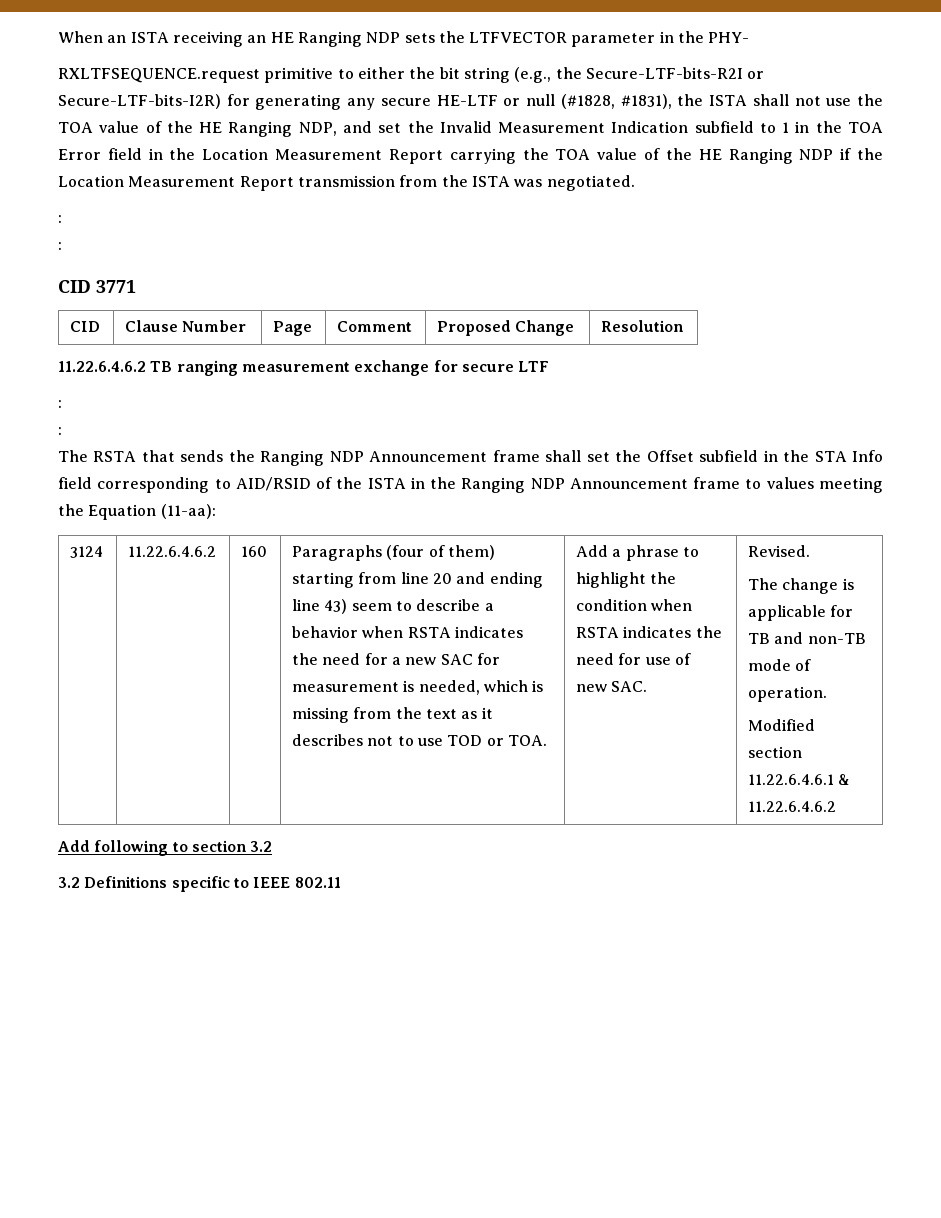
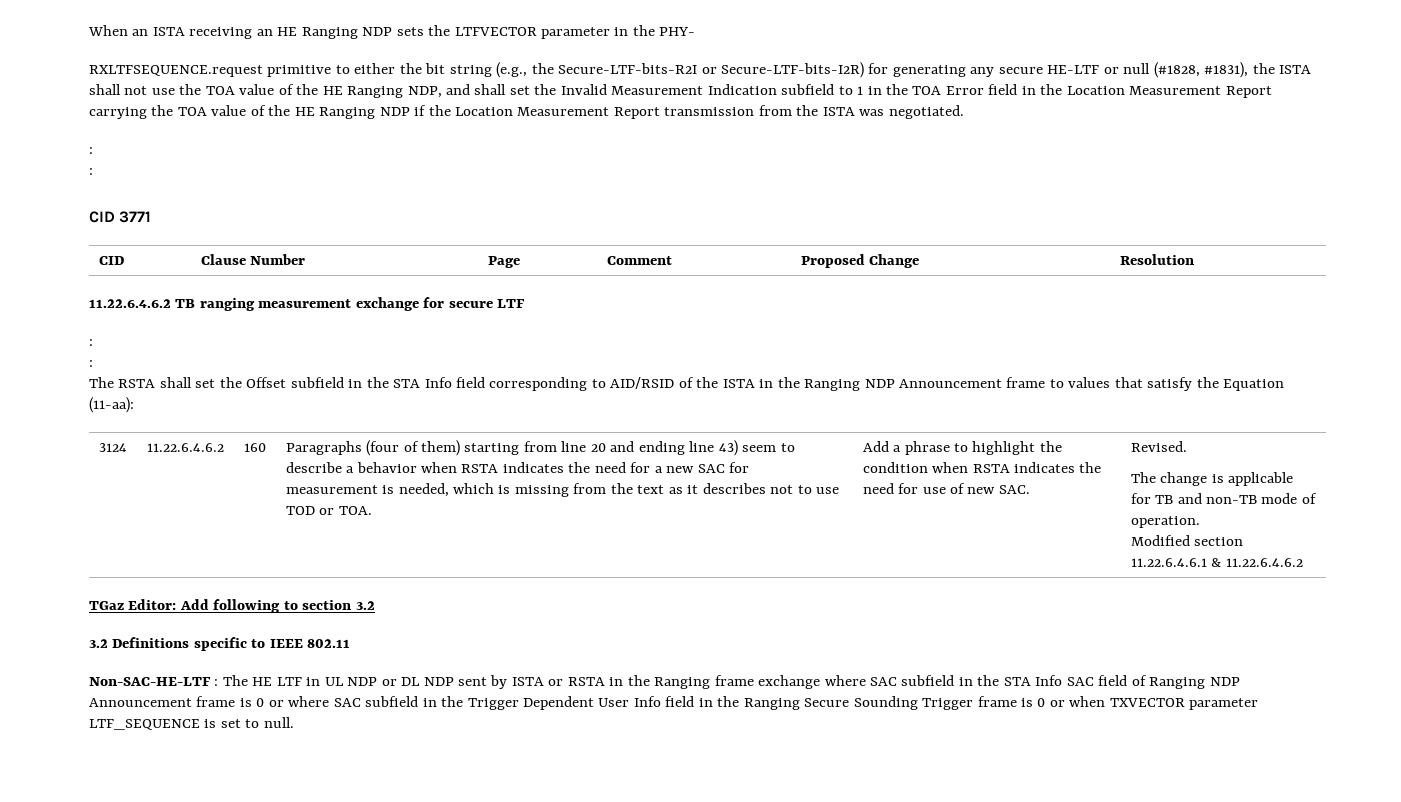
(372, 127) none -> [474,84,507,95] shall
[141,450,540,466] that sends the Ranging NDP Announcement frame -> (156, 383) none
[819,477,883,493] meeting -> [1114,377,1193,391] that satisfy
(837, 806) none -> [89,599,177,610] TGaz Editor:
(341, 882) none -> [89,675,1240,689] [89,696,1259,710] [89,717,294,730] // Non-SAC-HE-LTF : The HE LTF in UL NDP or DL NDP sent by ISTA or RSTA in the Ranging frame exchange where SAC subfield in the STA Info SAC field of Ranging NDP Announcement frame is 0 or where SAC subfield in the Trigger Dependent User Info field in the Ranging Secure Sounding Trigger frame is 0 or when TXVECTOR parameter LTF_SEQUENCE is set to null.

